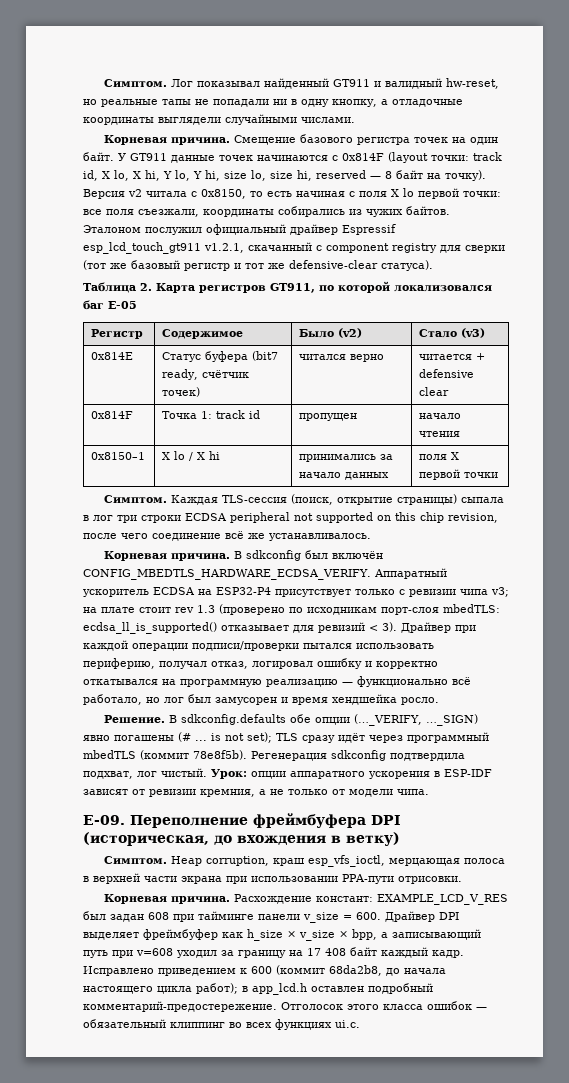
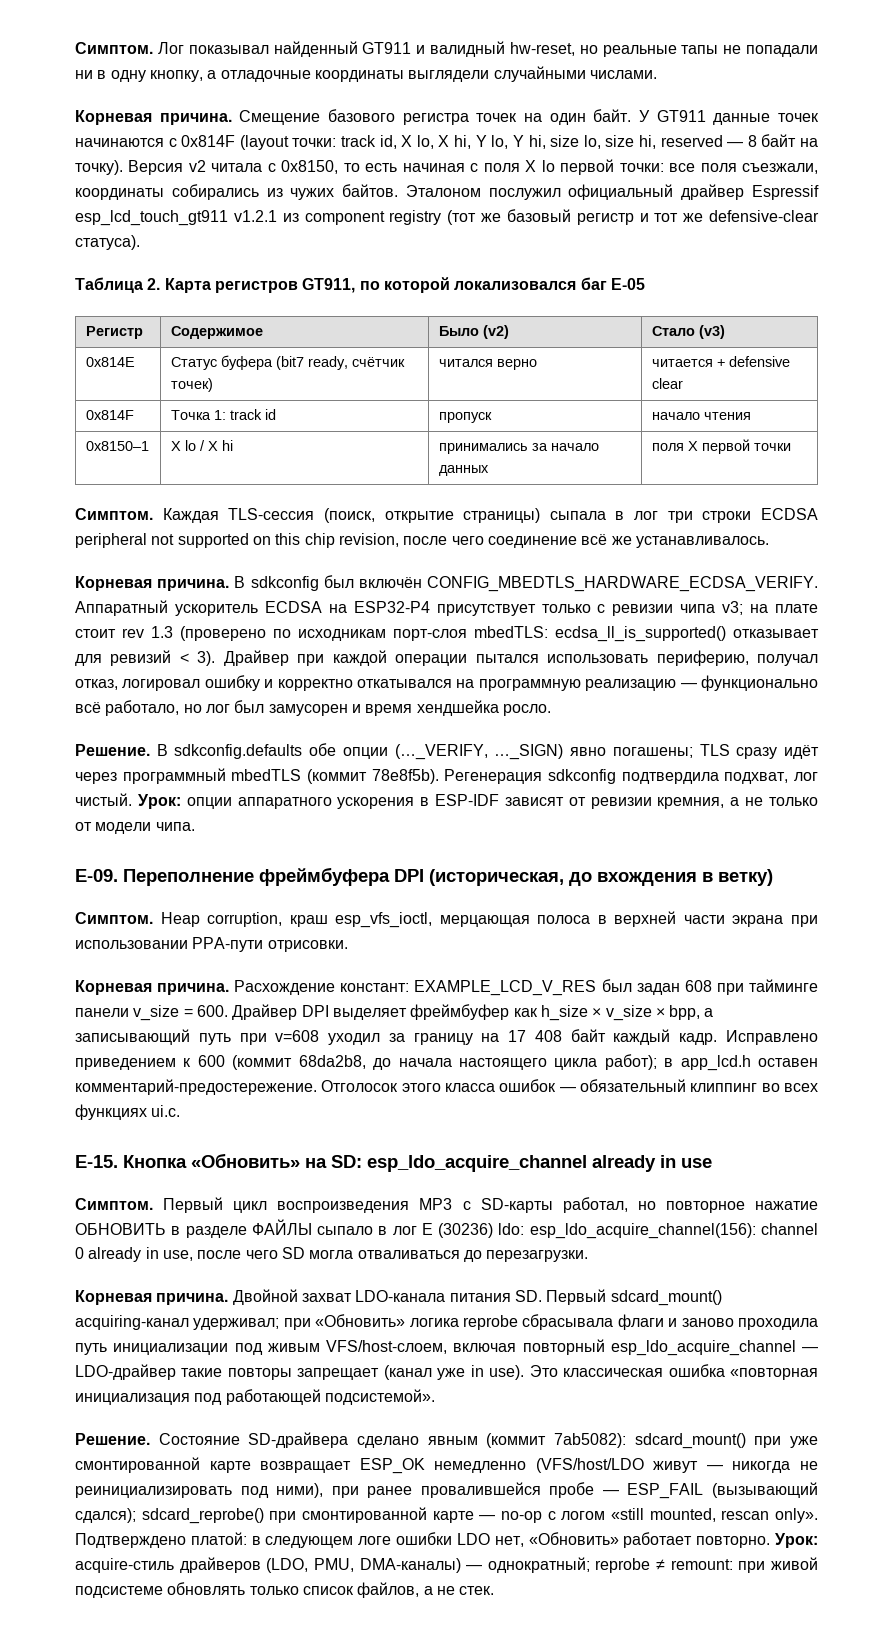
[204,242,505,253] v1.2.1, скачанный с component registry для сверки -> [233,210,442,225] v1.2.1 из component registry
[299,413,358,421] пропущен -> [438,412,492,423] пропуск
[192,641,299,651] подписи/проверки -> (468, 660) none
[114,732,272,743] погашены (# ... is not set); -> [612,747,693,758] погашены;
[311,983,433,994] оставлен подробный -> [758,1058,818,1067] оставен
(360, 1024) none -> [75,1153,712,1172] [75,1197,819,1213] [75,1219,818,1239] [75,1247,589,1262] [75,1289,722,1306] [75,1314,818,1330] [75,1339,818,1356] [75,1364,818,1380] [75,1389,435,1405] [75,1432,818,1449] [75,1457,818,1474] [75,1482,818,1499] [75,1507,818,1524] [75,1532,819,1548] [75,1557,818,1573] [75,1582,495,1598] // E-15. Кнопка «Обновить» на SD: esp_ldo_acquire_channel already in use // Симптом. Первый цикл воспроизведения MP3 с SD-карты работал, но повторное нажатие ОБНОВИТЬ в разделе ФАЙЛЫ сыпало в лог E (30236) ldo: esp_ldo_acquire_channel(156): channel 0 already in use, после чего SD могла отваливаться до перезагрузки. // Корневая причина. Двойной захват LDO-канала питания SD. Первый sdcard_mount() acquiring-канал удерживал; при «Обновить» логика reprobe сбрасывала флаги и заново проходила путь инициализации под живым VFS/host-слоем, включая повторный esp_ldo_acquire_channel — LDO-драйвер такие повторы запрещает (канал уже in use). Это классическая ошибка «повторная инициализация под работающей подсистемой». // Решение. Состояние SD-драйвера сделано явным (коммит 7ab5082): sdcard_mount() при уже смонтированной карте возвращает ESP_OK немедленно (VFS/host/LDO живут — никогда не реинициализировать под ними), при ранее провалившейся пробе — ESP_FAIL (вызывающий сдался); sdcard_reprobe() при смонтированной карте — no-op с логом «still mounted, rescan only». Подтверждено платой: в следующем логе ошибки LDO нет, «Обновить» работает повторно. Урок: acquire-стиль драйверов (LDO, PMU, DMA-каналы) — однократный; reprobe ≠ remount: при живой подсистеме обновлять только список файлов, а не стек.

